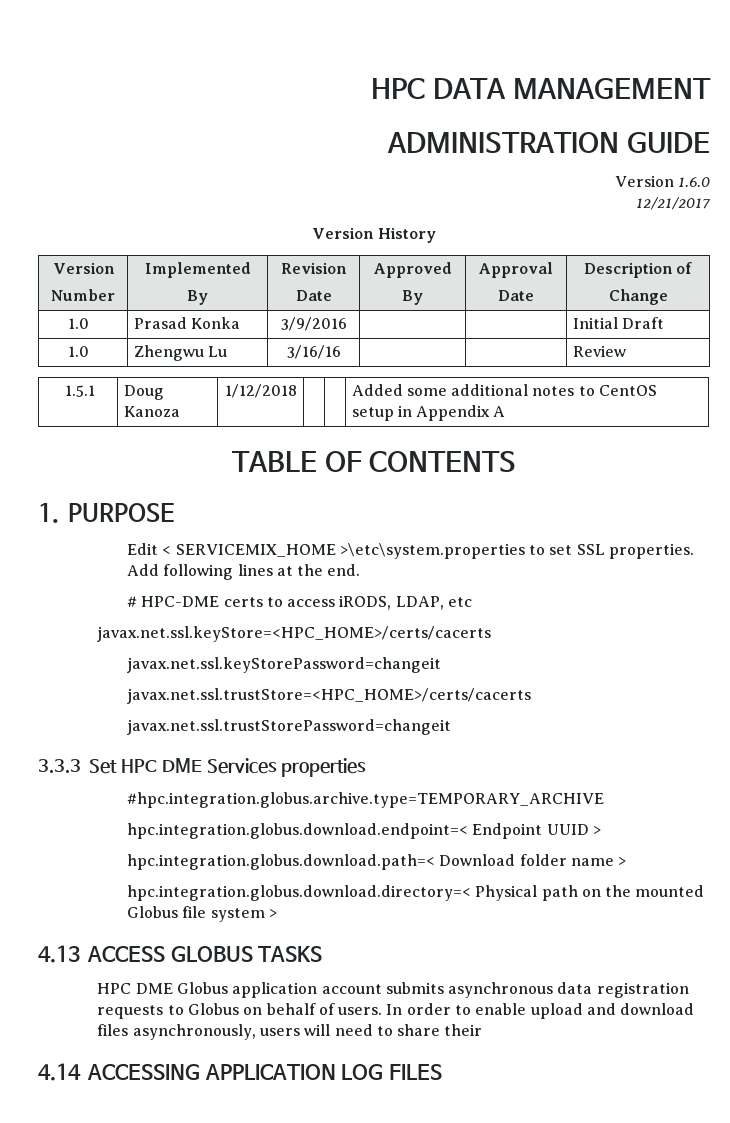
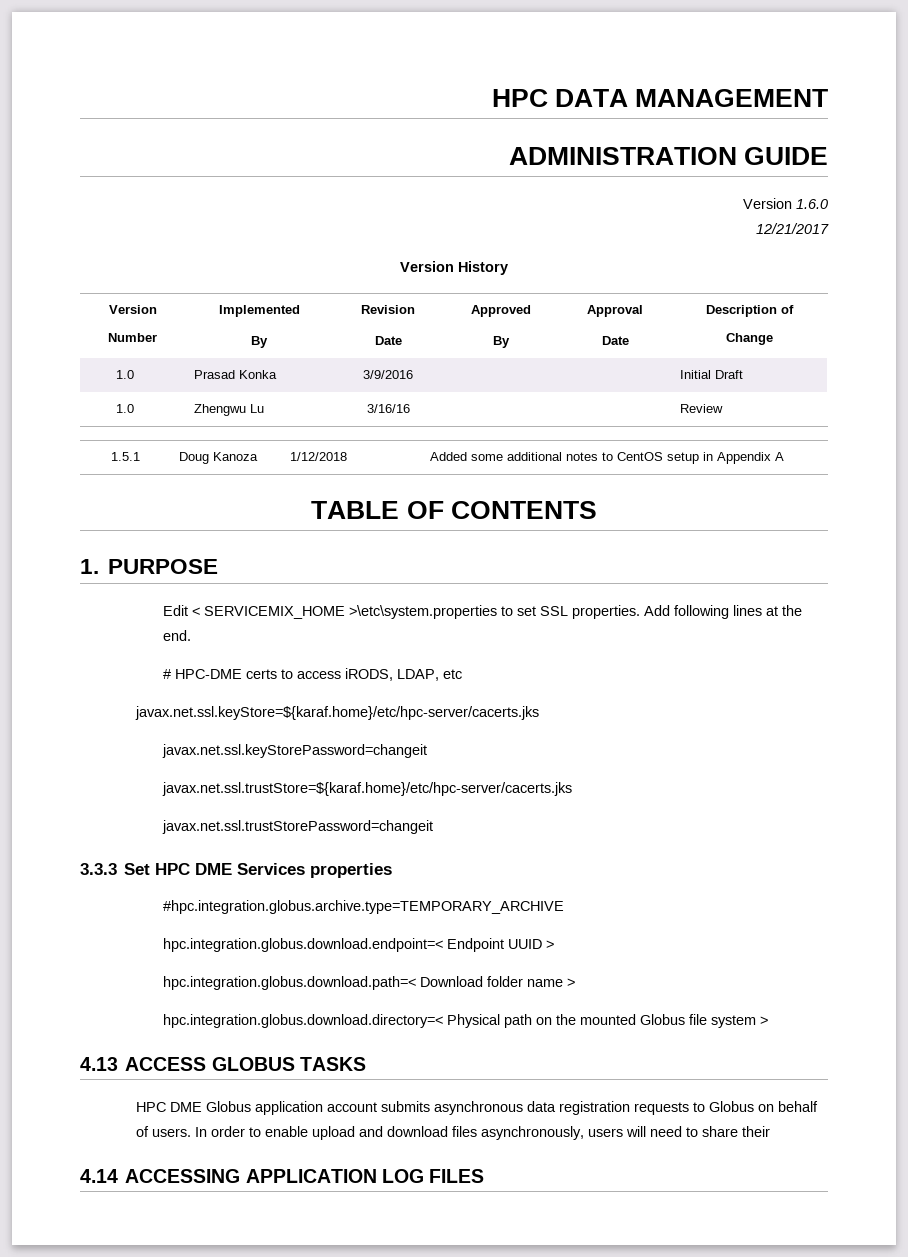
[97,626,492,642] javax.net.ssl.keyStore=<HPC_HOME>/certs/cacerts -> [134,706,539,720] javax.net.ssl.keyStore=${karaf.home}/etc/hpc-server/cacerts.jks
[126,688,531,704] javax.net.ssl.trustStore=<HPC_HOME>/certs/cacerts -> [162,782,573,796] javax.net.ssl.trustStore=${karaf.home}/etc/hpc-server/cacerts.jks

